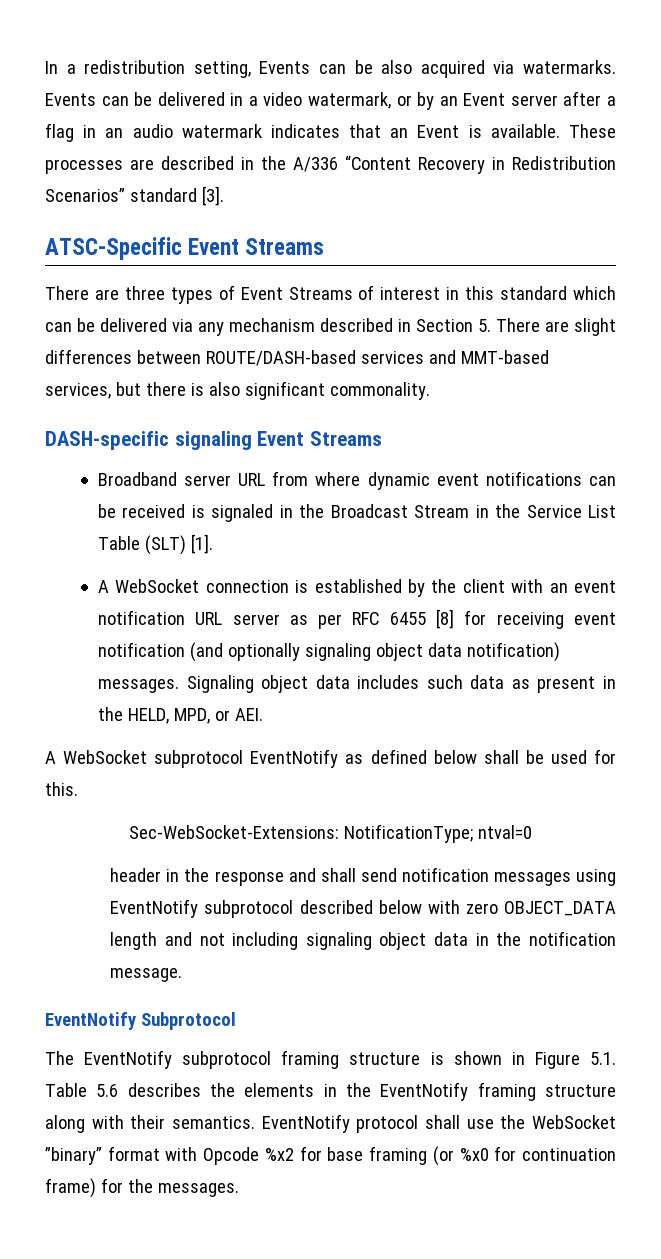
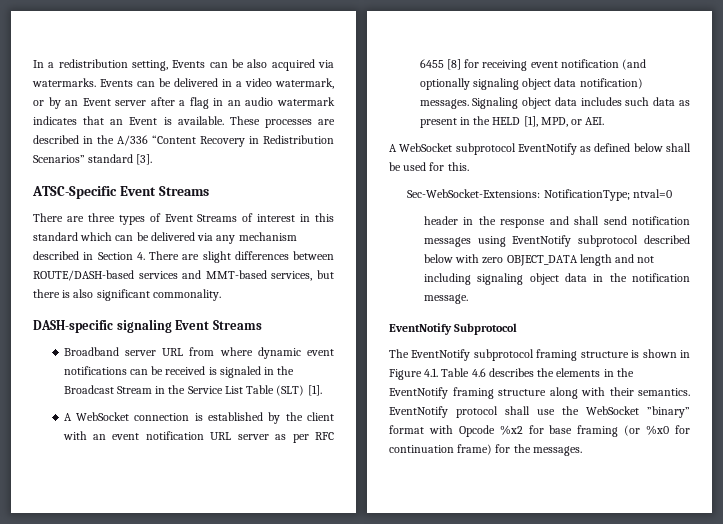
[478,319,491,332] 5. -> [136,252,145,260] 4.
[127,708,169,724] HELD, -> [492,116,538,127] HELD [1],
[589,1052,616,1065] [45,1083,119,1097] 5.1. Table 5.6 -> [424,368,486,377] 4.1. Table 4.6

